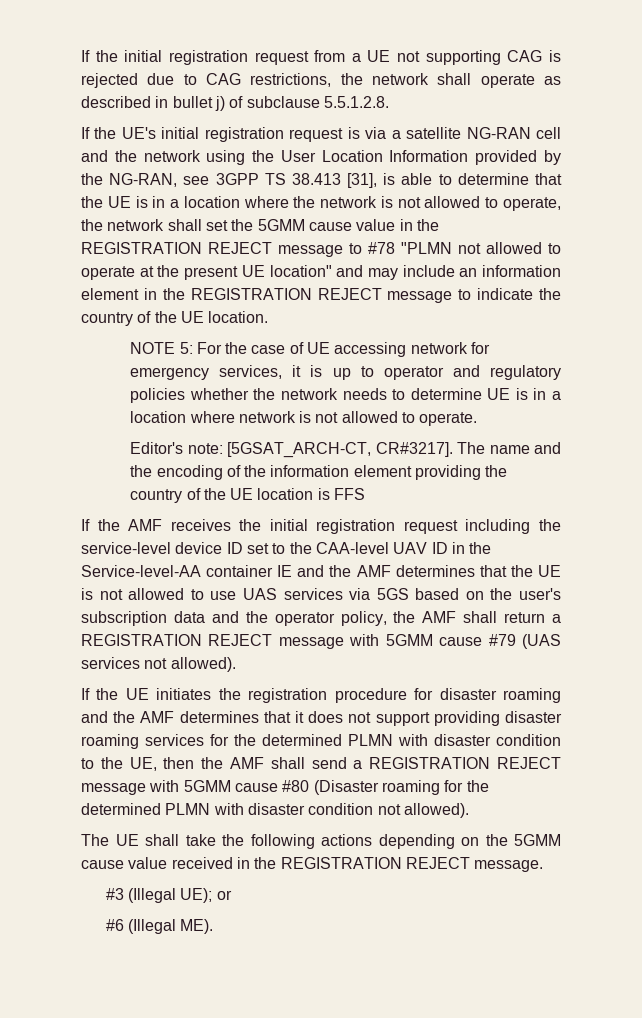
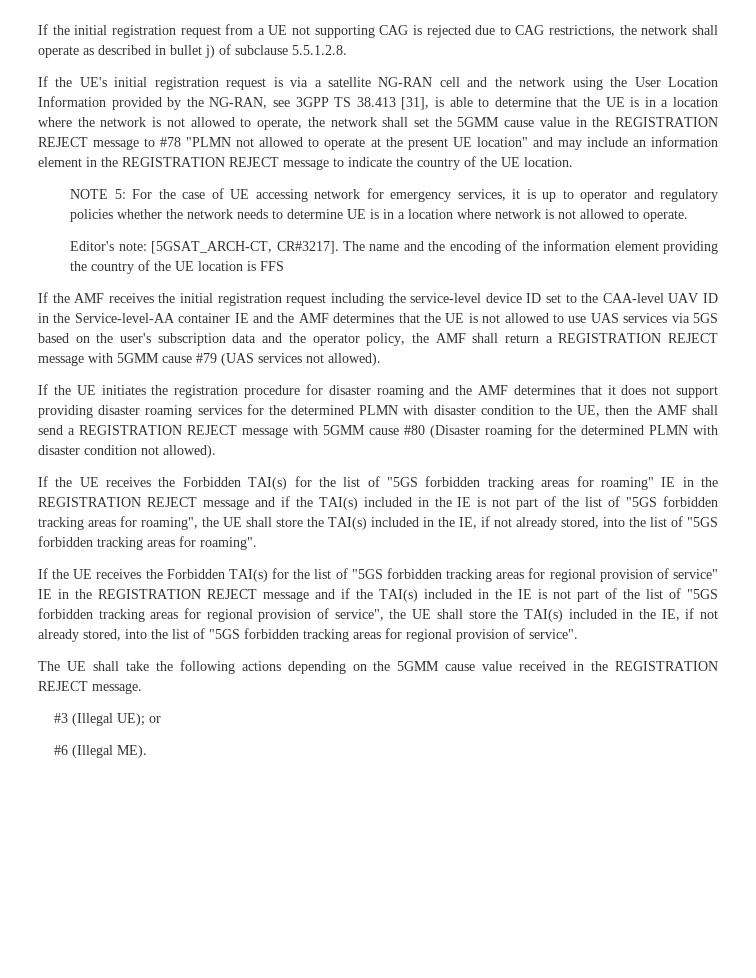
(469, 810) none -> [38,476,718,490] [38,496,719,510] [38,516,718,530] [38,536,257,550] [38,568,718,582] [38,588,718,602] [38,608,719,622] [38,628,578,642] // If the UE receives the Forbidden TAI(s) for the list of "5GS forbidden tracking areas for roaming" IE in the REGISTRATION REJECT message and if the TAI(s) included in the IE is not part of the list of "5GS forbidden tracking areas for roaming", the UE shall store the TAI(s) included in the IE, if not already stored, into the list of "5GS forbidden tracking areas for roaming". // If the UE receives the Forbidden TAI(s) for the list of "5GS forbidden tracking areas for regional provision of service" IE in the REGISTRATION REJECT message and if the TAI(s) included in the IE is not part of the list of "5GS forbidden tracking areas for regional provision of service", the UE shall store the TAI(s) included in the IE, if not already stored, into the list of "5GS forbidden tracking areas for regional provision of service".

